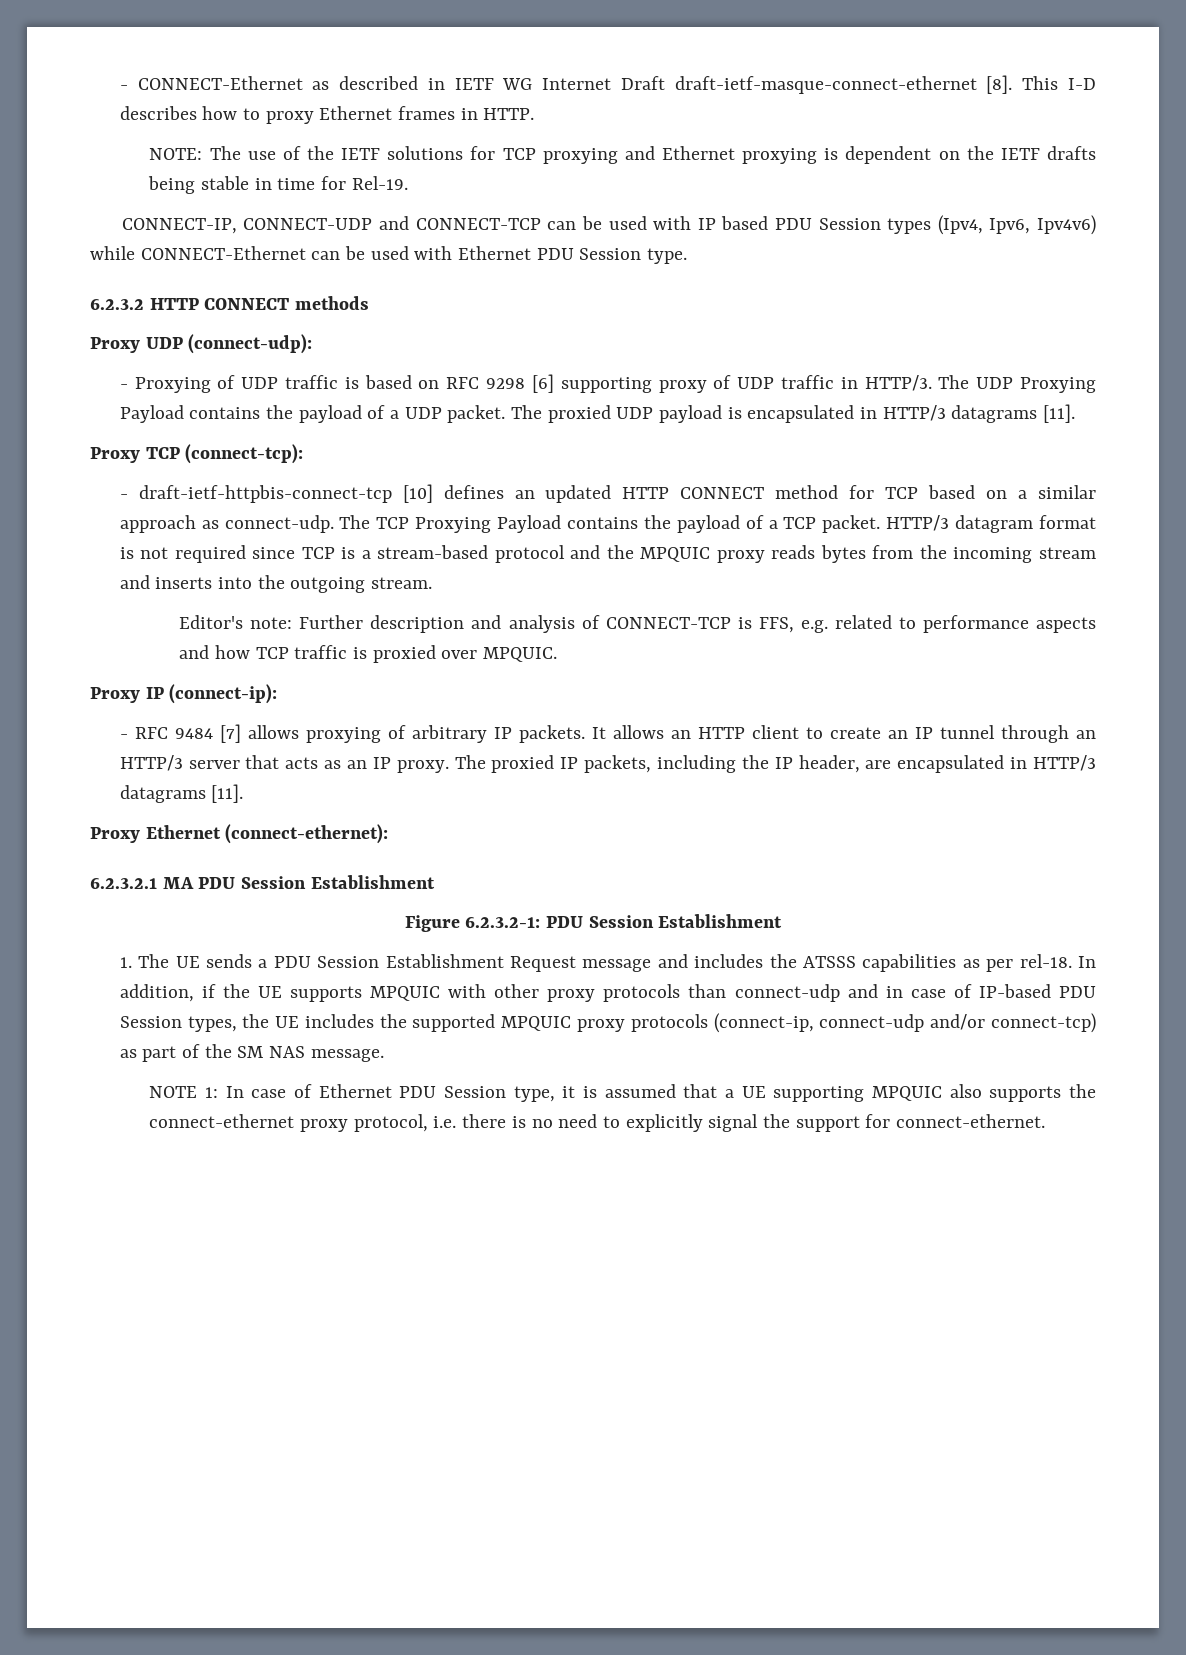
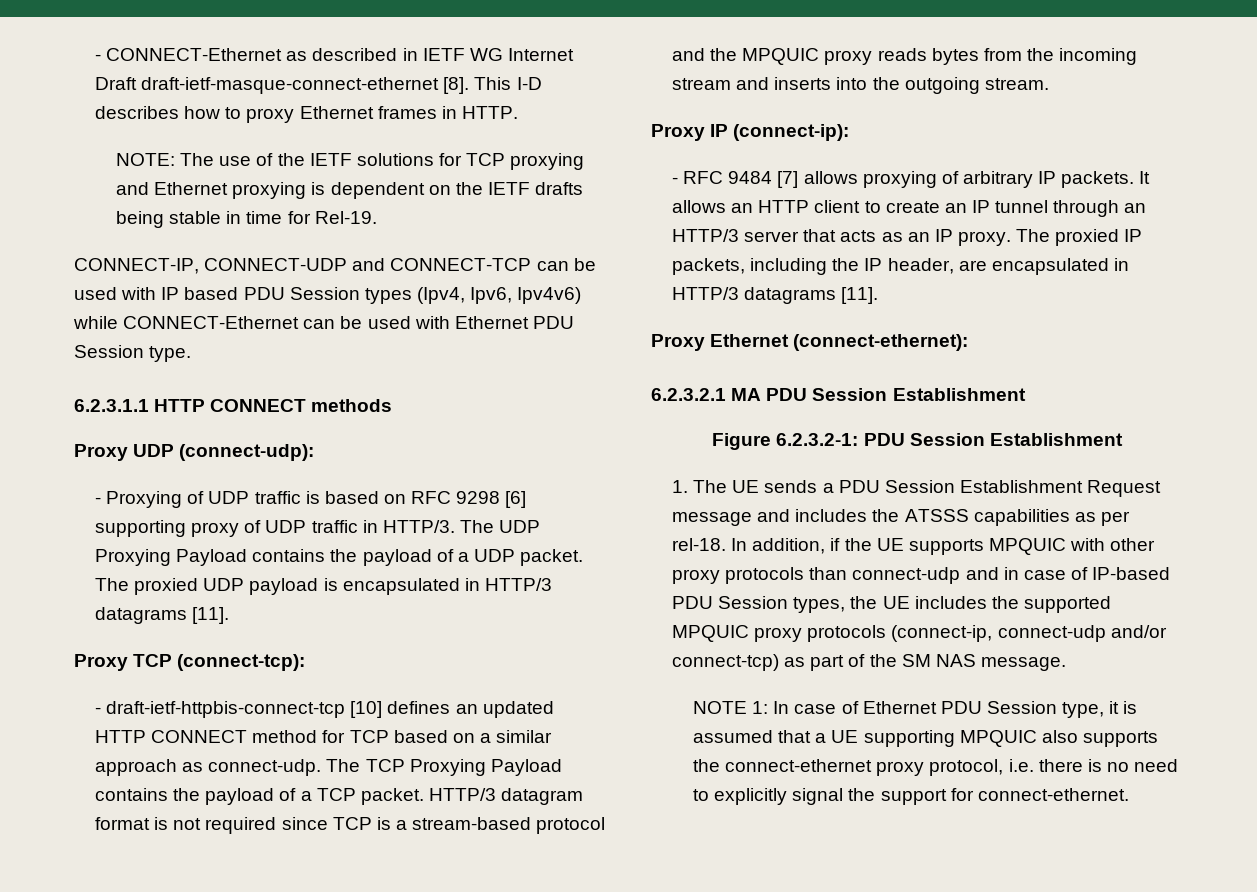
[90,299,144,310] 6.2.3.2 -> [74,399,149,412] 6.2.3.1.1
[179,615,1097,633] [179,645,557,663] // Editor's note: Further description and analysis of CONNECT-TCP is FFS, e.g. related to performance aspects and how TCP traffic is proxied over MPQUIC. -> (1049, 84) none

